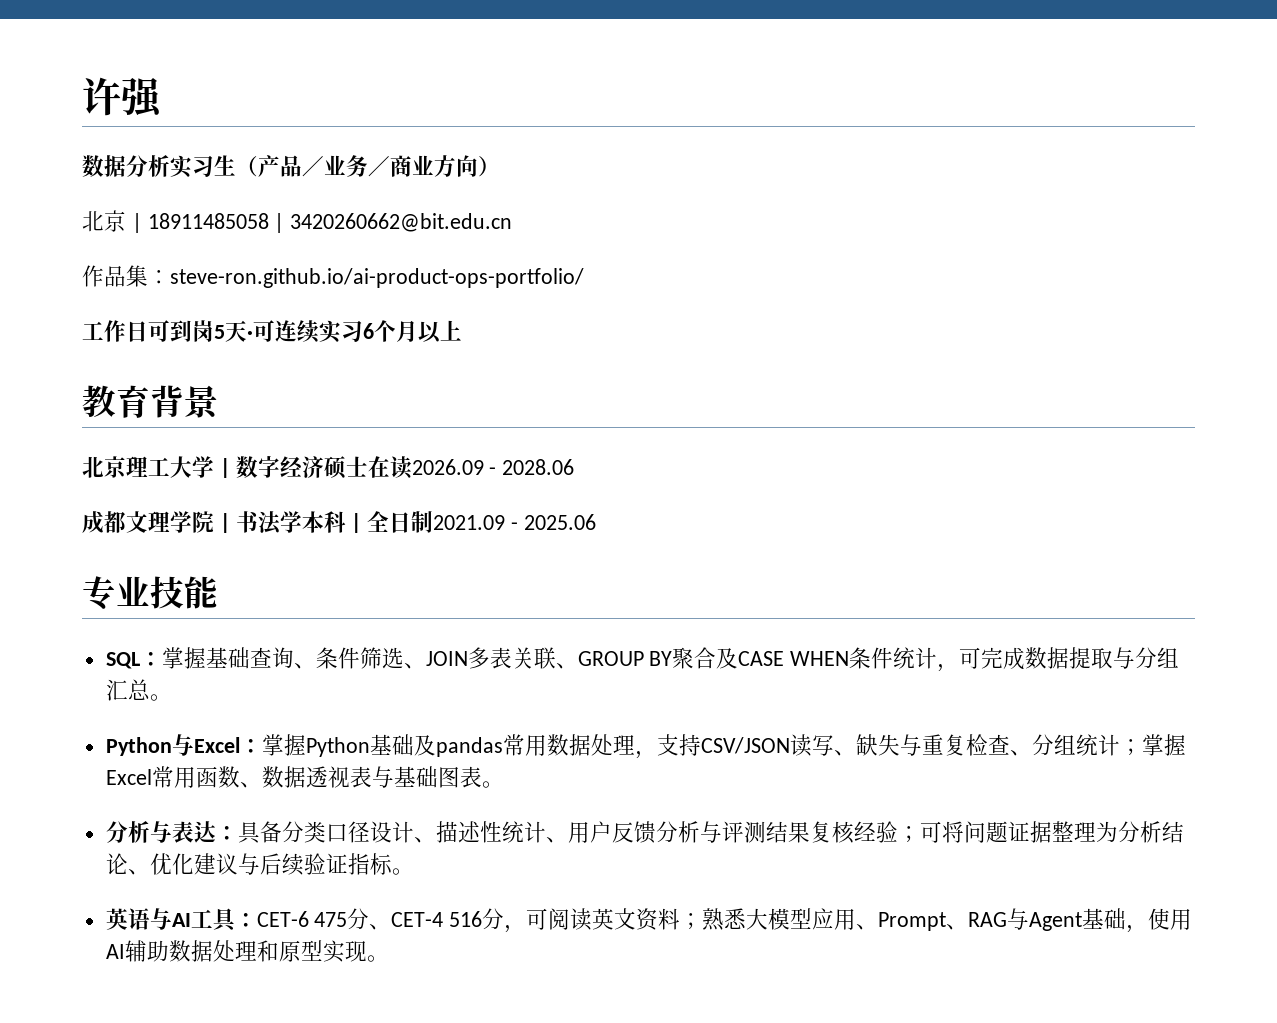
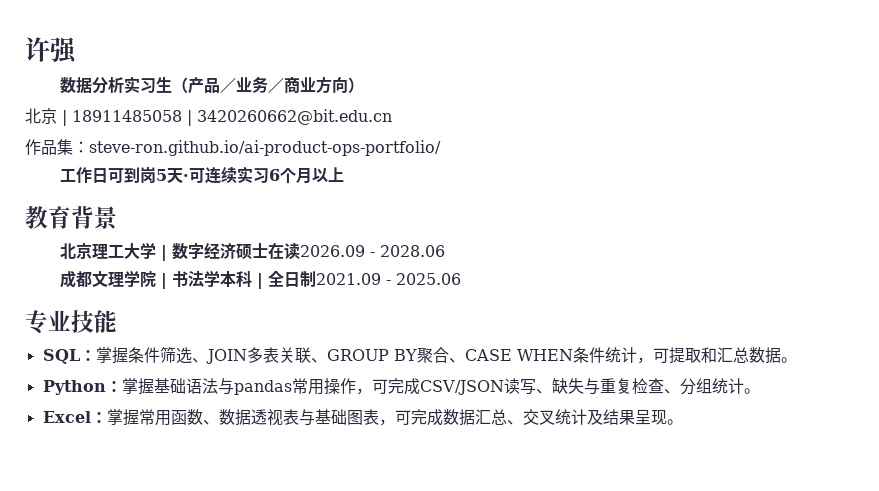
[205,647,316,669] 基础查询、 -> (128, 355) none
[716,648,739,669] 及 -> [448,358,465,363] 、
[981,647,1180,670] [105,679,172,701] [105,734,701,759] 完成数据提取与分组汇总。 // Python与Excel：掌握Python基础及pandas常用数据处理，支持 -> [668,347,797,364] [42,378,420,395] 提取和汇总数据。 // Python：掌握基础语法与pandas常用操作，可完成
[1119,734,1186,756] [105,769,152,785] ；掌握Excel -> [743,388,760,394] [42,409,139,426] 。 // Excel：掌握
[481,781,504,788] [105,821,1184,844] [105,853,414,876] [105,908,1193,933] [105,940,345,963] 。 // 分析与表达：具备分类口径设计、描述性统计、用户反馈分析与评测结果复核经验；可将问题证据整理为分析结论、优化建议与后续验证指标。 // 英语与AI工具：CET-6 475分、CET-4 516分，可阅读英文资料；熟悉大模型应用、Prompt、RAG与Agent基础，使用AI辅助数据处理和原型实 -> [378,409,651,426] ，可完成数据汇总、交叉统计及结果呈

